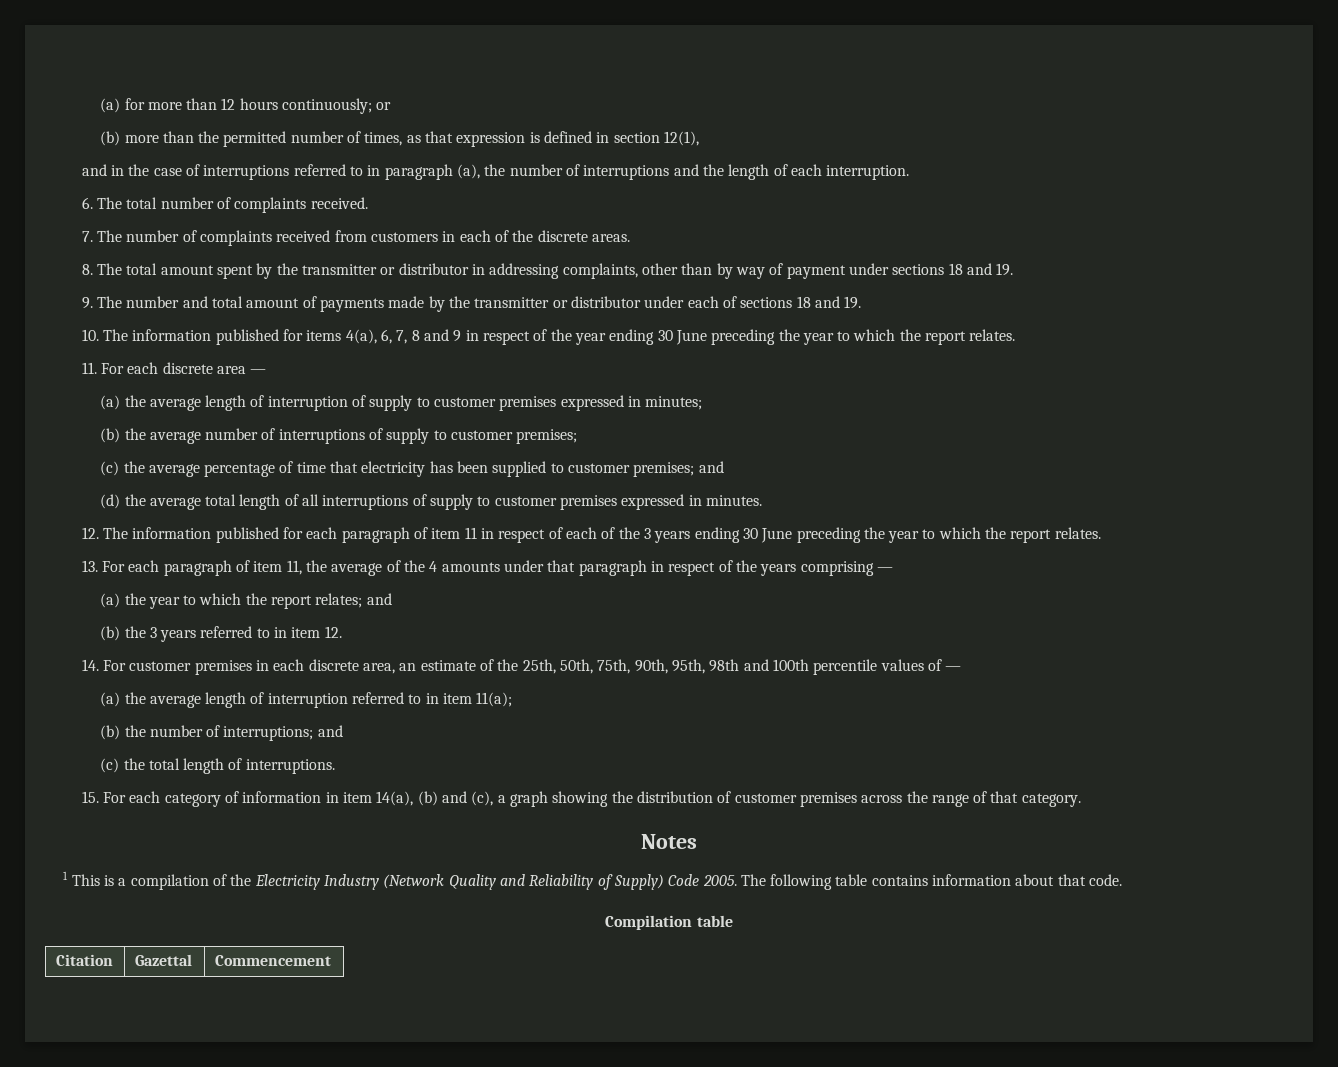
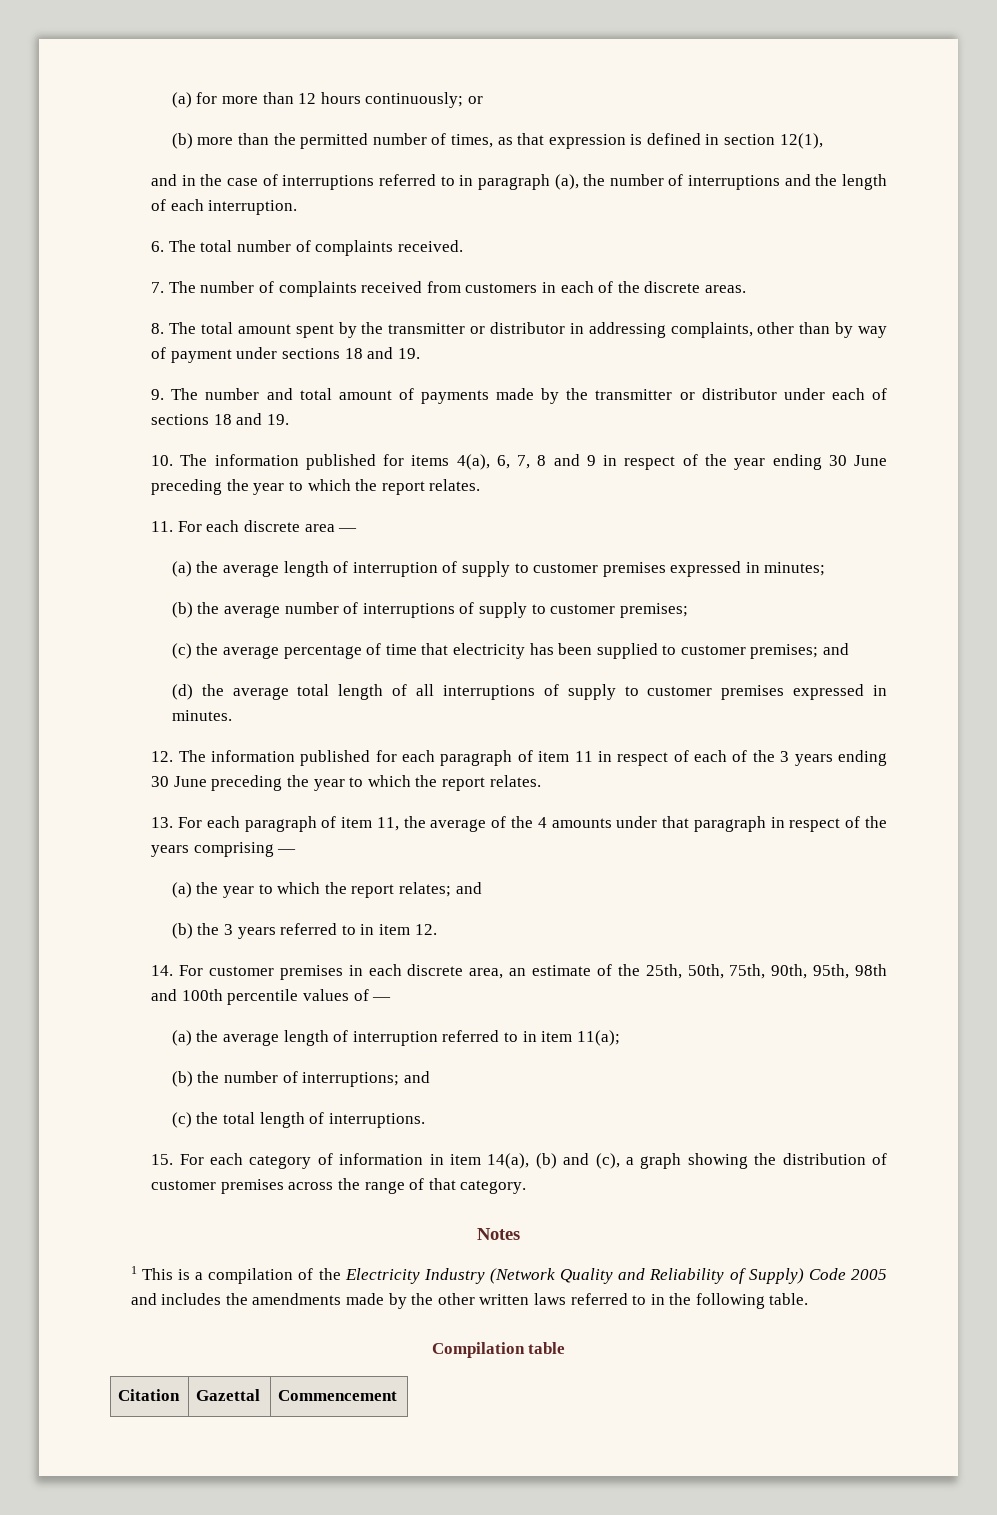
[702,874,1123,890] 2005. The following table contains information about that code. -> [851,1269,888,1280] [130,1293,809,1309] 2005 and includes the amendments made by the other written laws referred to in the following table.

